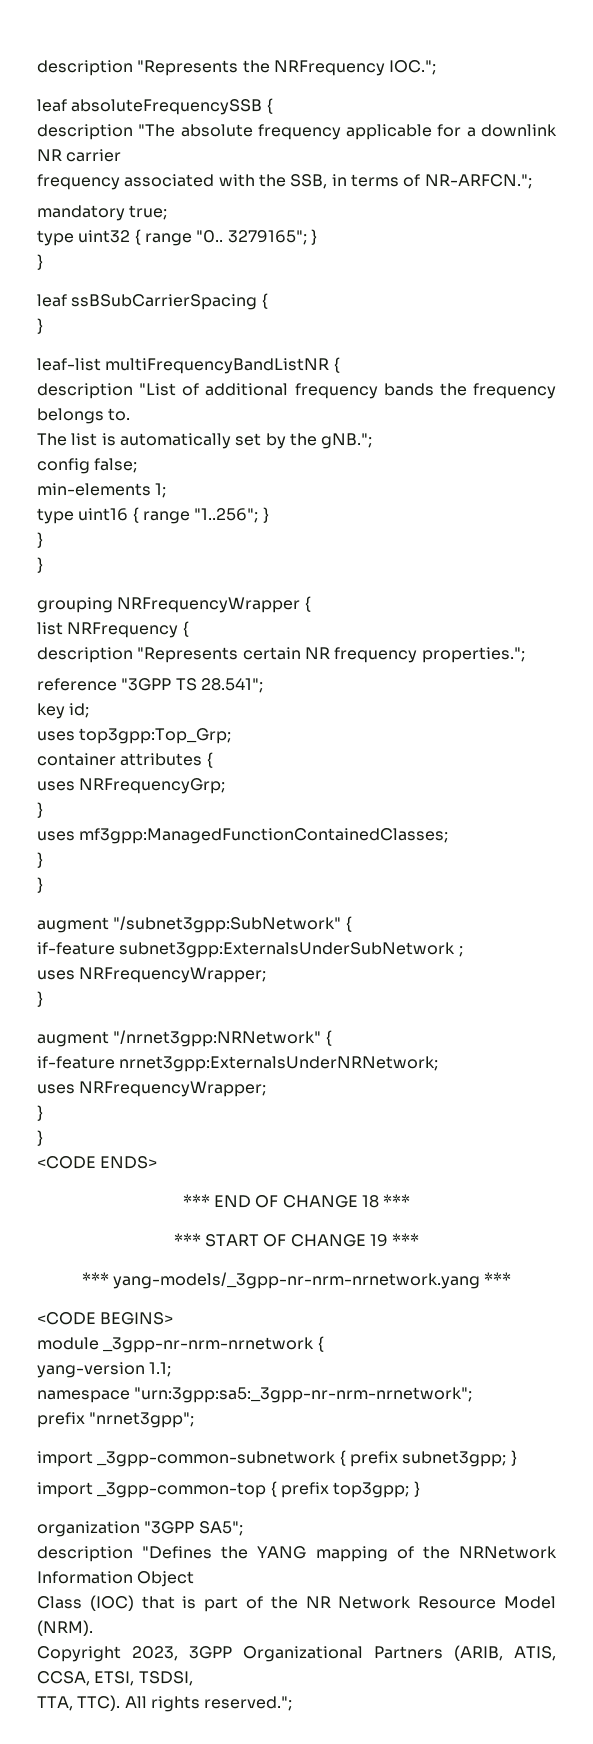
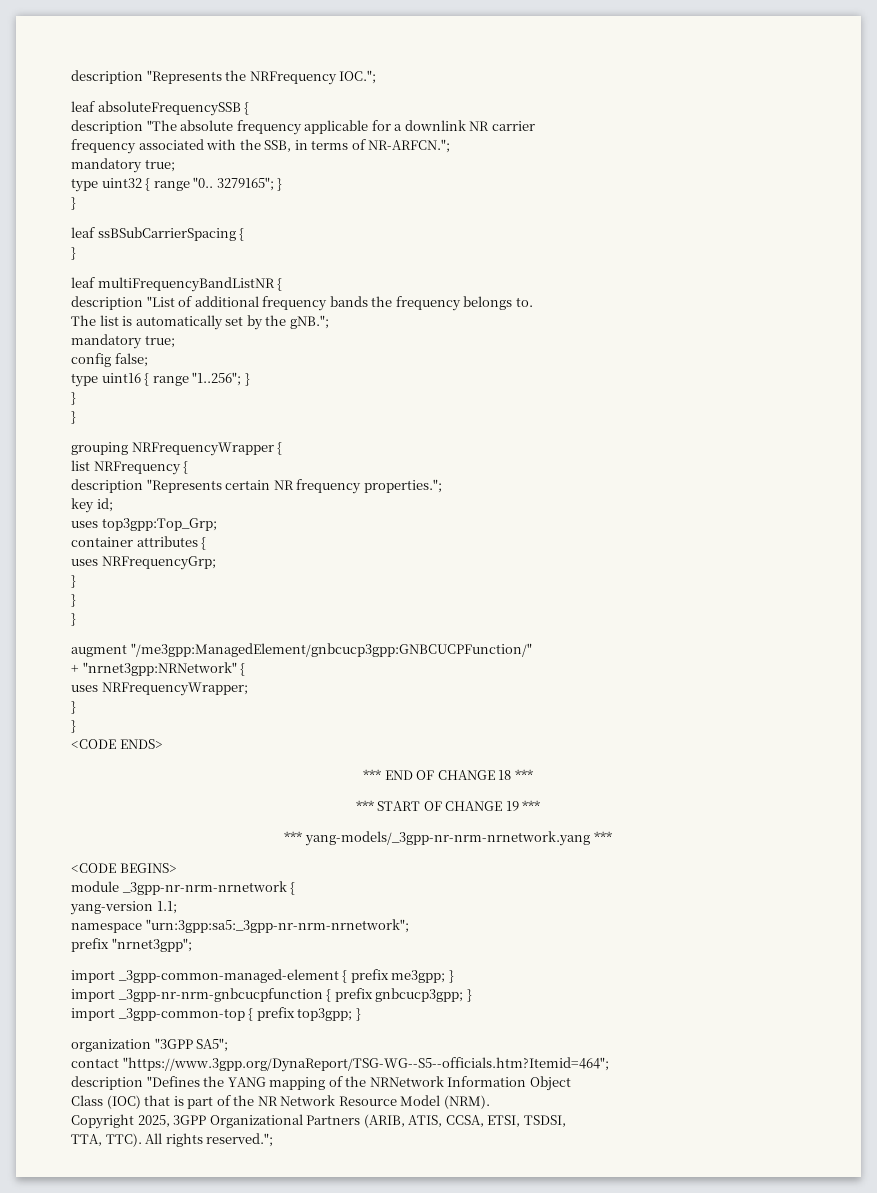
[37,358,101,371] leaf-list -> [71,277,95,288] leaf
(373, 441) none -> [71,334,175,349] // mandatory true;
[37,483,167,498] // min-elements 1; -> (148, 360) none
[37,678,263,693] // reference "3GPP TS 28.541"; -> (442, 486) none
[37,828,449,844] // uses mf3gpp:ManagedFunctionContainedClasses; -> (76, 581) none
[113,916,352,933] [37,942,463,958] [37,967,267,983] [37,991,43,1007] [37,1030,332,1047] [37,1056,439,1072] "/subnet3gpp:SubNetwork" { // if-feature subnet3gpp:ExternalsUnderSubNetwork ; // uses NRFrequencyWrapper; // } // augment "/nrnet3gpp:NRNetwork" { // if-feature nrnet3gpp:ExternalsUnderNRNetwork; -> [130,643,532,657] [71,662,246,676] "/me3gpp:ManagedElement/gnbcucp3gpp:GNBCUCPFunction/" // + "nrnet3gpp:NRNetwork" {
[97,1450,507,1467] _3gpp-common-subnetwork { prefix subnet3gpp; -> [117,969,454,983] [71,988,464,1002] _3gpp-common-managed-element { prefix me3gpp; } // import _3gpp-nr-nrm-gnbcucpfunction { prefix gnbcucp3gpp;
(243, 1528) none -> [71,1057,609,1072] // contact "https://www.3gpp.org/DynaReport/TSG-WG--S5--officials.htm?Itemid=464";
[132,1646,178,1661] 2023, -> [137,1115,170,1127] 2025,

